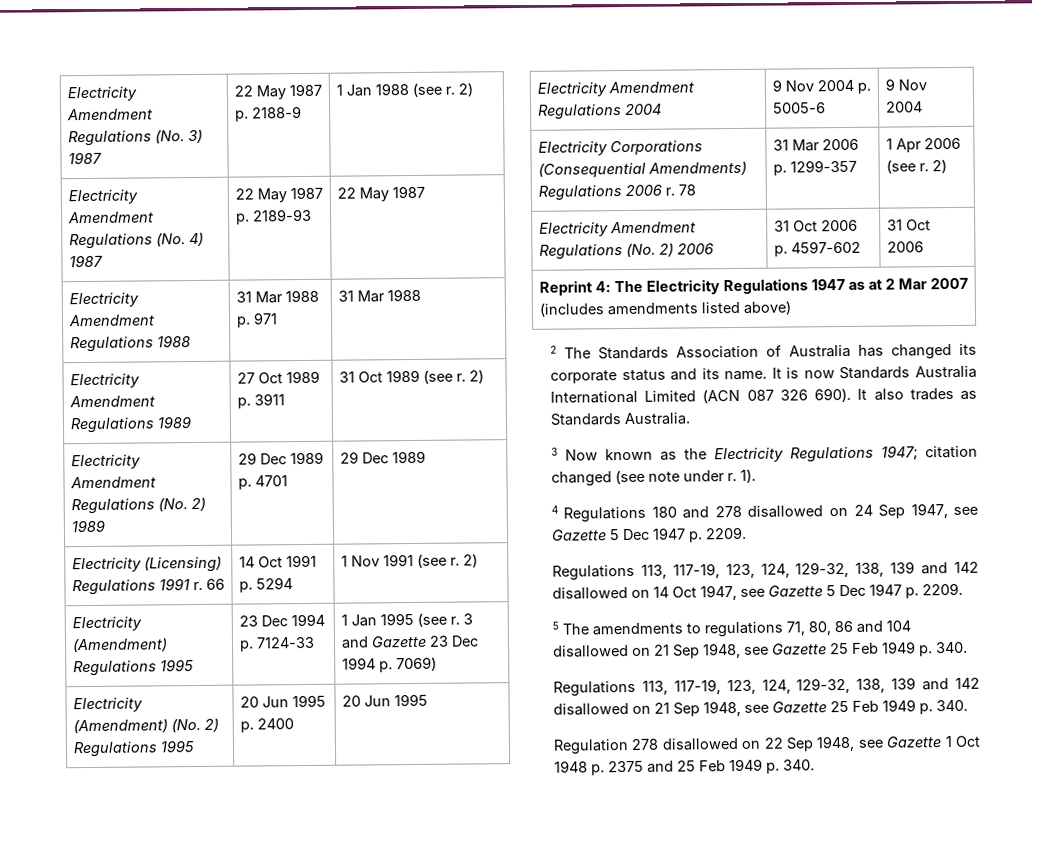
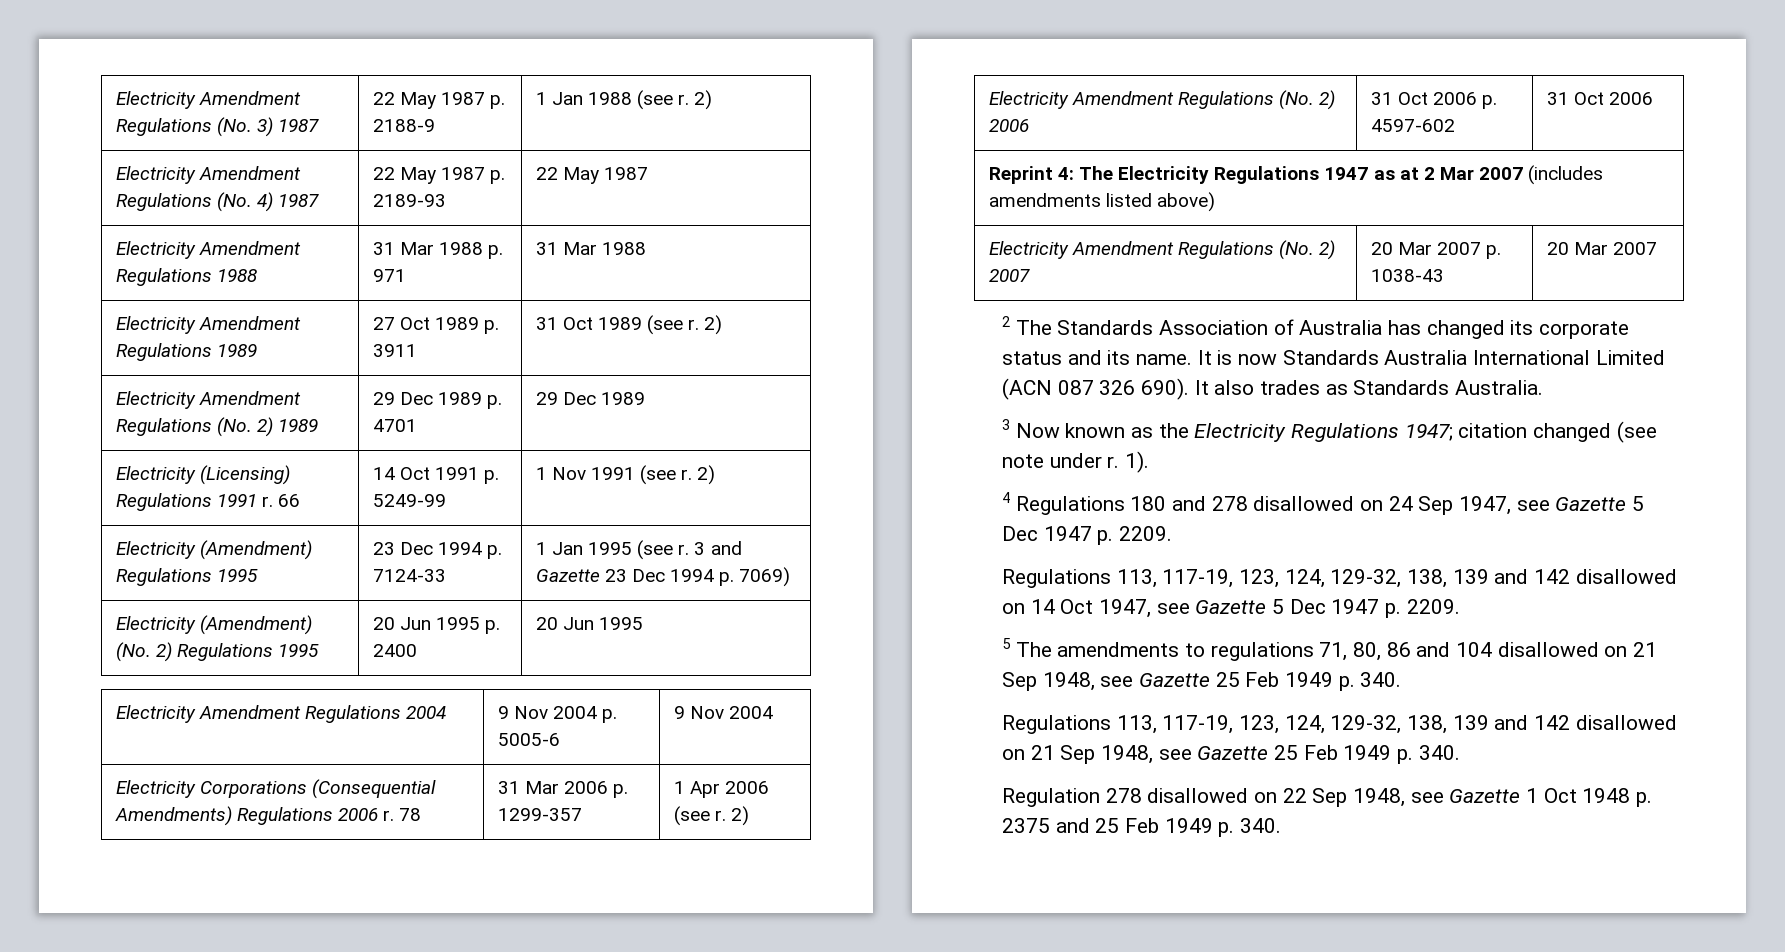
[255,577,293,590] 5294 -> [372,494,446,507] 5249-99
(791, 307) none -> [988,240,1336,260] [988,269,1030,282] [1370,242,1502,259] [1370,269,1444,282] [1546,242,1658,255] // Electricity Amendment Regulations (No. 2) 2007 | 20 Mar 2007 p. 1038-43 | 20 Mar 2007

